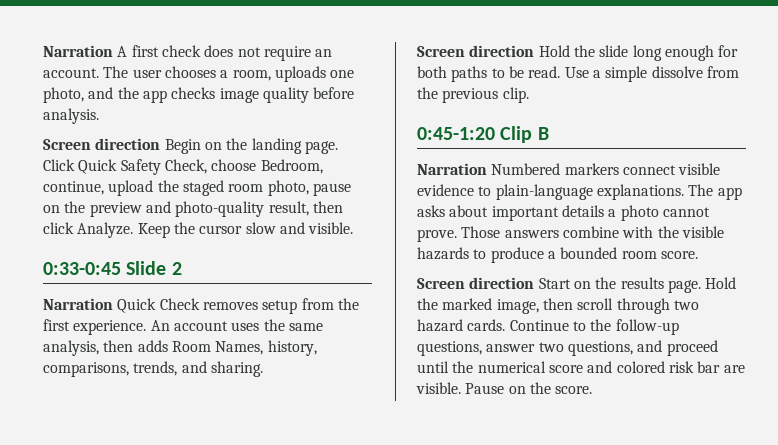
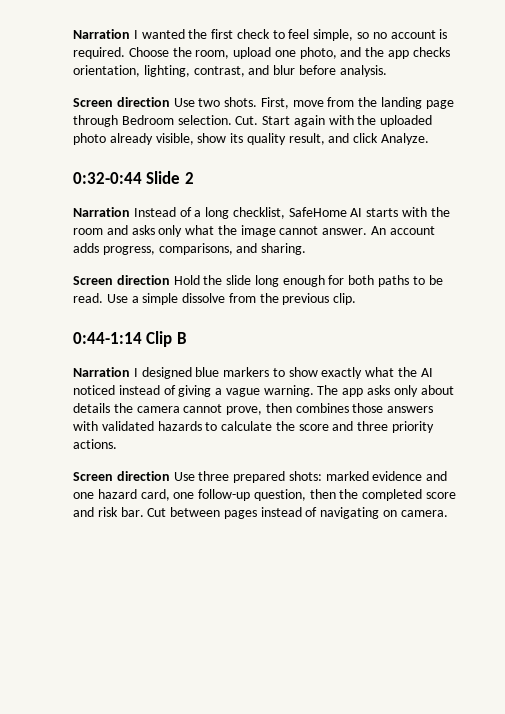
[43,45,333,61] [43,66,326,82] Narration A first check does not require an account. The user chooses a room, uploads -> [73,29,448,41] [73,47,272,59] Narration I wanted the first check to feel simple, so no account is required. Choose the room, upload
[219,87,309,103] image quality -> [73,65,296,77] orientation, lighting, contrast, and blur
[164,138,338,154] [43,159,323,175] [43,180,351,196] [43,201,343,217] [43,222,354,238] [43,261,182,275] [43,298,359,314] [43,319,323,335] [43,340,317,356] [43,361,178,377] Begin on the landing page. Click Quick Safety Check, choose Bedroom, continue, upload the staged room photo, pause on the preview and photo-quality result, then click Analyze. Keep the cursor slow and visible. // 0:33-0:45 Slide 2 // Narration Quick Check removes setup from the first experience. An account uses the same analysis, then adds Room Names, history, comparisons, trends, -> [173,97,454,109] [73,115,433,127] [73,133,430,145] [73,171,194,184] [73,207,450,219] [73,225,435,237] [73,243,233,255] Use two shots. First, move from the landing page through Bedroom selection. Cut. Start again with the uploaded photo already visible, show its quality result, and click Analyze. // 0:32-0:44 Slide 2 // Narration Instead of a long checklist, SafeHome AI starts with the room and asks only what the image cannot answer. An account adds progress, comparisons,
[417,127,495,140] 0:45-1:20 -> [73,332,142,344] 0:44-1:14
[491,163,721,175] [417,184,742,200] [417,205,710,221] [417,226,724,242] [417,247,698,263] [417,277,737,293] [417,298,699,314] [417,319,679,335] [417,340,718,356] [417,361,745,373] [416,382,593,394] Numbered markers connect visible evidence to plain-language explanations. The app asks about important details a photo cannot prove. Those answers combine with the visible hazards to produce a bounded room score. // Screen direction Start on the results page. Hold the marked image, then scroll through two hazard cards. Continue to the follow-up questions, answer two questions, and proceed until the numerical score and colored risk bar are visible. Pause on the score. -> [133,367,433,379] [73,385,454,397] [73,403,434,415] [73,421,435,433] [73,439,117,449] [73,471,448,483] [73,489,457,501] [73,507,448,519] I designed blue markers to show exactly what the AI noticed instead of giving a vague warning. The app asks only about details the camera cannot prove, then combines those answers with validated hazards to calculate the score and three priority actions. // Screen direction Use three prepared shots: marked evidence and one hazard card, one follow-up question, then the completed score and risk bar. Cut between pages instead of navigating on camera.

